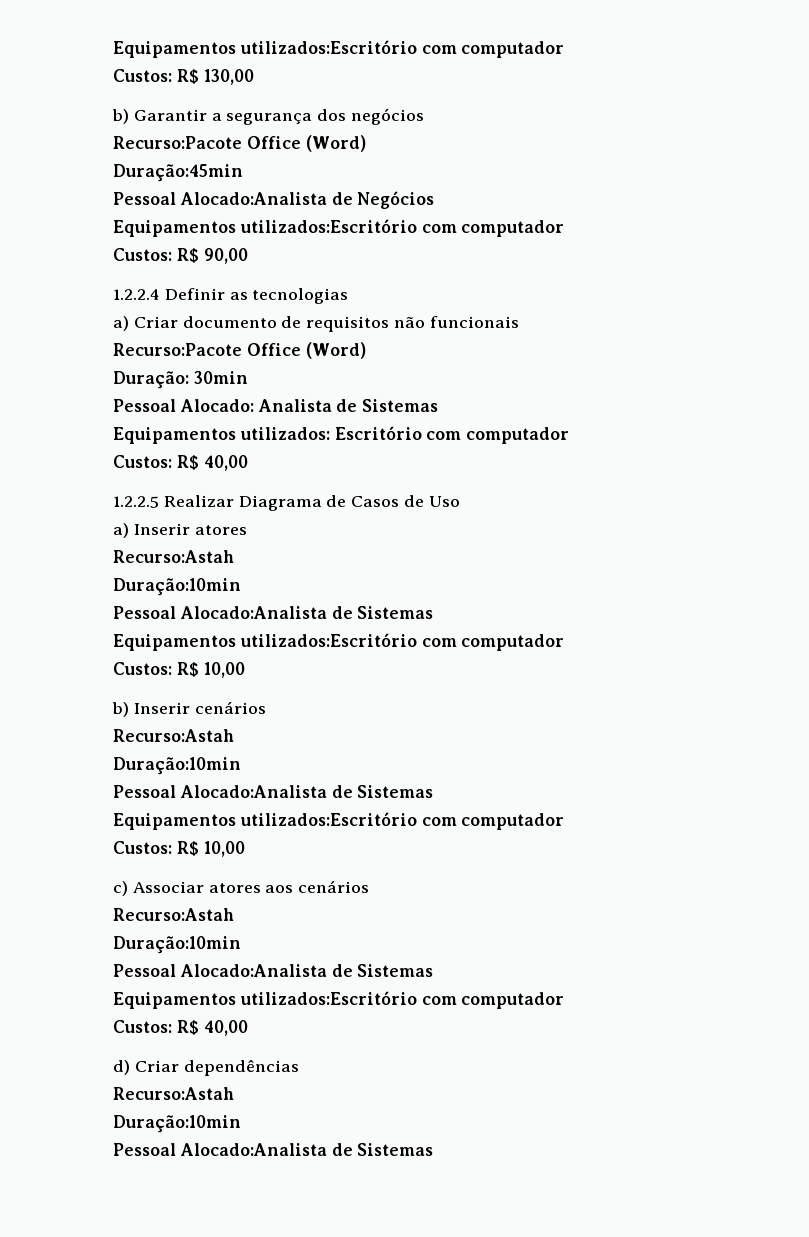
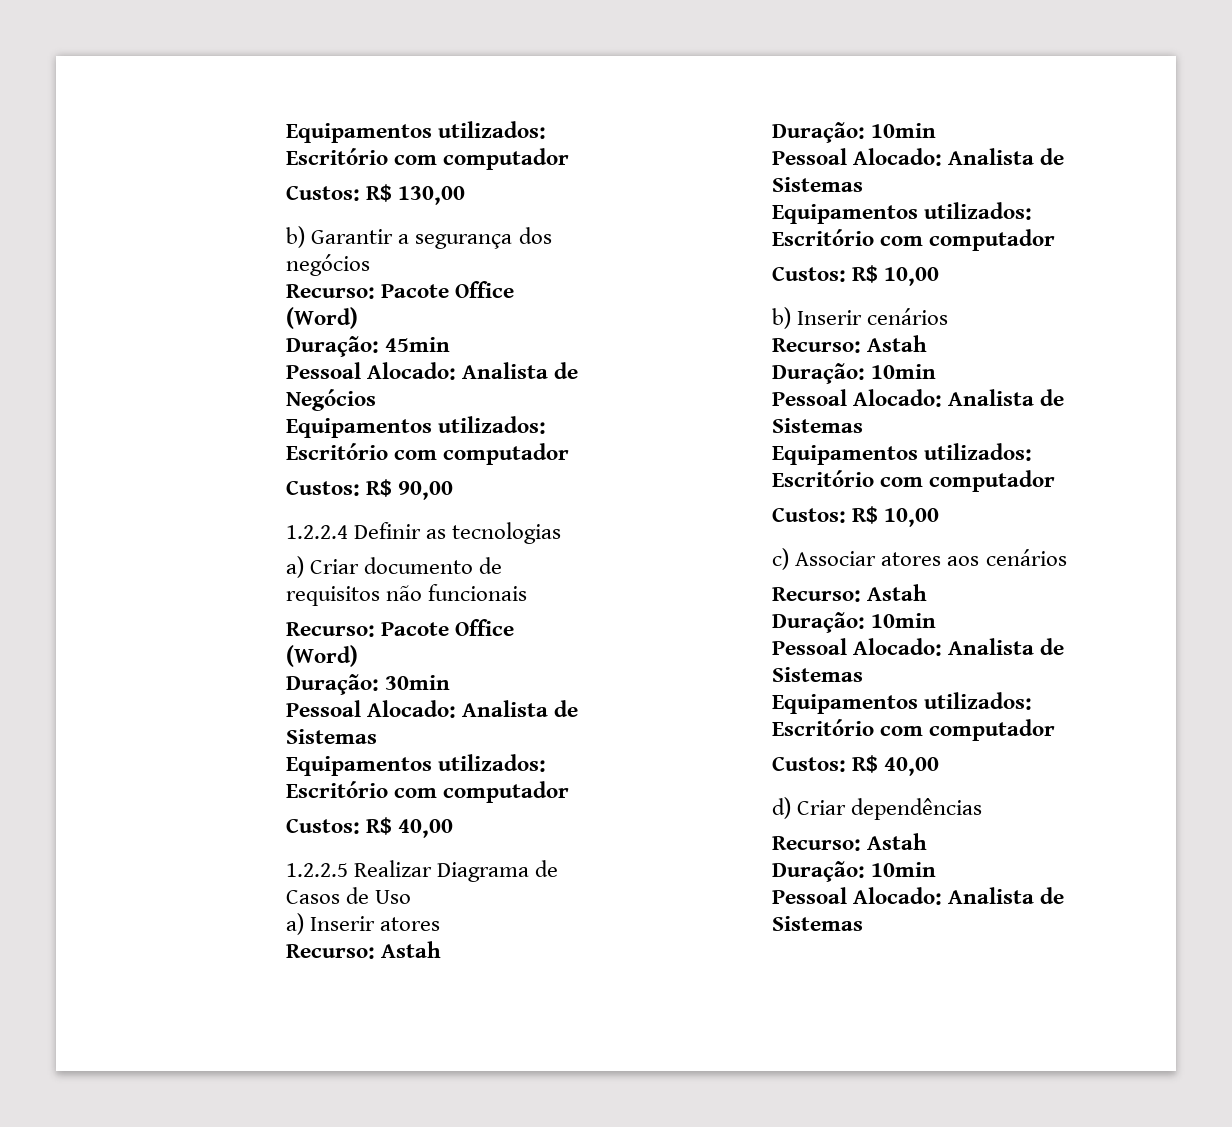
[113,40,417,58] Equipamentos utilizados:Escritório -> [286,121,547,143] [286,148,389,165] Equipamentos utilizados: Escritório
[113,135,366,152] [113,164,244,182] [113,192,327,205] Recurso:Pacote Office (Word) // Duração:45min // Pessoal Alocado:Analista -> [286,281,515,299] [286,307,359,329] [286,336,451,357] [286,362,549,380] Recurso: Pacote Office (Word) // Duração: 45min // Pessoal Alocado: Analista
[239,219,417,233] utilizados:Escritório -> [438,416,547,434] [286,443,389,460] utilizados: Escritório
[113,343,243,356] Recurso:Pacote -> [286,622,450,637] Recurso: Pacote
[113,550,235,563] [113,578,242,596] [113,606,434,619] [113,633,417,651] Recurso:Astah // Duração:10min // Pessoal Alocado:Analista de Sistemas // Equipamentos utilizados:Escritório -> [286,941,442,959] [772,122,937,143] [772,148,1065,166] [772,177,864,192] [772,202,1033,224] [772,229,875,246] Recurso: Astah // Duração: 10min // Pessoal Alocado: Analista de Sistemas // Equipamentos utilizados: Escritório
[113,729,235,742] [113,757,242,775] [113,785,434,798] [113,812,417,830] Recurso:Astah // Duração:10min // Pessoal Alocado:Analista de Sistemas // Equipamentos utilizados:Escritório -> [772,335,928,353] [772,363,937,384] [772,389,1065,407] [772,418,864,433] [772,443,1033,465] [772,470,875,487] Recurso: Astah // Duração: 10min // Pessoal Alocado: Analista de Sistemas // Equipamentos utilizados: Escritório
[113,908,235,921] [113,936,242,954] [113,964,434,977] [113,991,417,1009] Recurso:Astah // Duração:10min // Pessoal Alocado:Analista de Sistemas // Equipamentos utilizados:Escritório -> [772,584,928,602] [772,612,937,633] [772,638,1065,656] [772,667,864,682] [772,692,1033,714] [772,719,875,736] Recurso: Astah // Duração: 10min // Pessoal Alocado: Analista de Sistemas // Equipamentos utilizados: Escritório
[113,1087,235,1100] [113,1115,242,1133] [113,1143,327,1156] Recurso:Astah // Duração:10min // Pessoal Alocado:Analista -> [772,833,928,851] [772,861,937,882] [772,887,1035,905] Recurso: Astah // Duração: 10min // Pessoal Alocado: Analista

